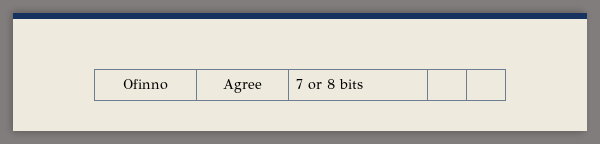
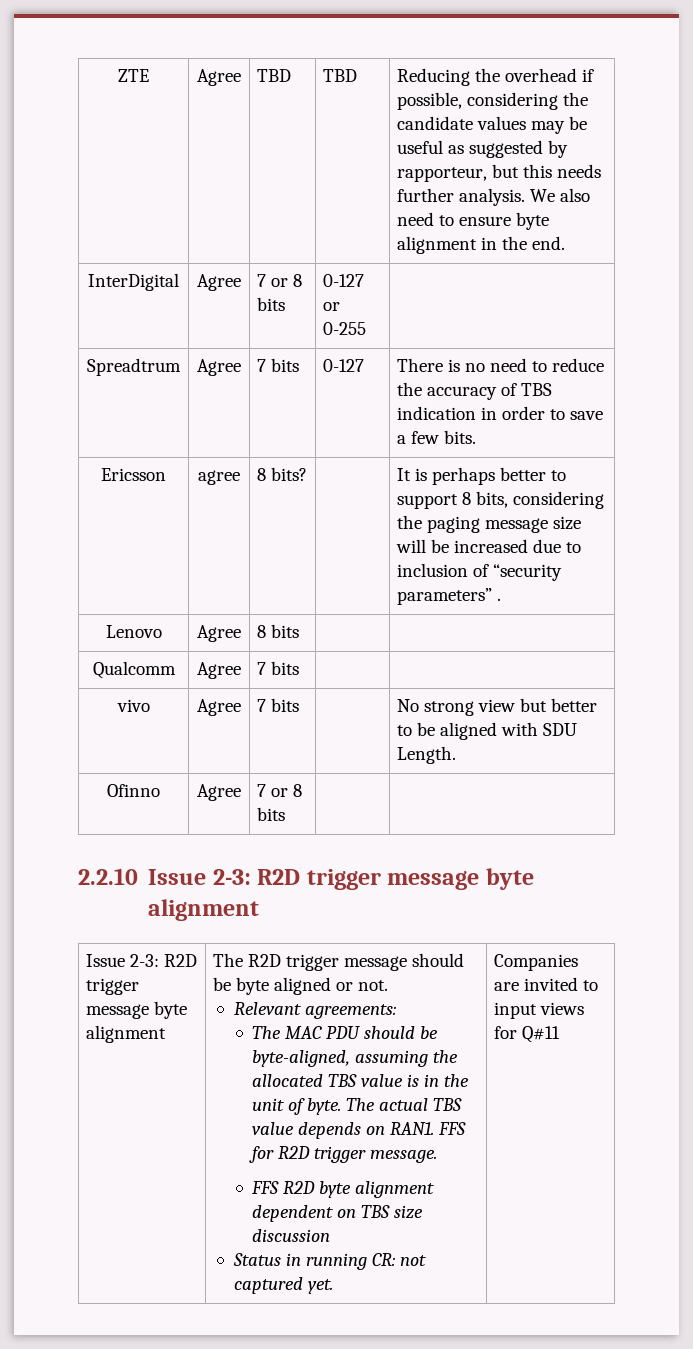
(123, 84) none -> [118,69,149,82] [197,69,241,86] [257,69,292,82] [323,69,358,82] [397,68,595,86] [397,92,589,110] [397,116,588,134] [397,140,569,158] [397,164,602,182] [397,188,591,206] [397,212,550,230] [397,236,566,254] [88,273,179,291] [197,274,241,291] [257,274,303,287] [257,297,286,311] [323,274,365,287] [323,302,341,311] [323,322,367,335] [87,358,181,376] [197,359,241,376] [257,358,300,372] [323,359,365,372] [397,358,605,372] [397,382,553,400] [397,406,604,420] [397,430,477,444] [101,468,166,481] [198,470,240,485] [257,467,308,481] [397,467,567,485] [397,491,605,509] [397,515,582,533] [396,539,582,553] [397,563,563,581] [397,588,502,605] [105,625,162,638] [197,625,241,642] [257,624,300,638] [92,661,176,679] [197,662,241,679] [257,661,300,675] [116,699,150,712] [197,699,241,716] [257,698,300,712] [397,698,598,716] [397,722,578,740] [397,746,457,764] ZTE | Agree | TBD | TBD | Reducing the overhead if possible, considering the candidate values may be useful as suggested by rapporteur, but this needs further analysis. We also need to ensure byte alignment in the end. // InterDigital | Agree | 7 or 8 bits | 0-127 or 0-255 | // Spreadtrum | Agree | 7 bits | 0-127 | There is no need to reduce the accuracy of TBS indication in order to save a few bits. // Ericsson | agree | 8 bits? | | It is perhaps better to support 8 bits, considering the paging message size will be increased due to inclusion of “security parameters” . // Lenovo | Agree | 8 bits | | // Qualcomm | Agree | 7 bits | | // vivo | Agree | 7 bits | | No strong view but better to be aligned with SDU Length. //
(363, 84) none -> [78,868,534,890] [148,899,260,921] [86,954,198,967] [86,978,140,995] [86,1001,188,1019] [86,1025,167,1043] [213,953,465,971] [213,977,389,995] [233,1002,396,1019] [252,1026,439,1039] [252,1050,459,1067] [252,1074,470,1087] [252,1098,463,1115] [252,1122,467,1139] [249,1146,438,1163] [251,1181,435,1198] [252,1205,424,1222] [252,1229,331,1242] [232,1253,426,1270] [233,1277,333,1294] [494,954,579,971] [494,977,599,991] [494,1002,585,1019] [494,1026,561,1043] // 2.2.10 Issue 2-3: R2D trigger message byte alignment // Issue 2-3: R2D trigger message byte alignment | The R2D trigger message should be byte aligned or not. // Relevant agreements: // The MAC PDU should be byte-aligned, assuming the allocated TBS value is in the unit of byte. The actual TBS value depends on RAN1. FFS for R2D trigger message. // FFS R2D byte alignment dependent on TBS size discussion // Status in running CR: not captured yet. | Companies are invited to input views for Q#11

